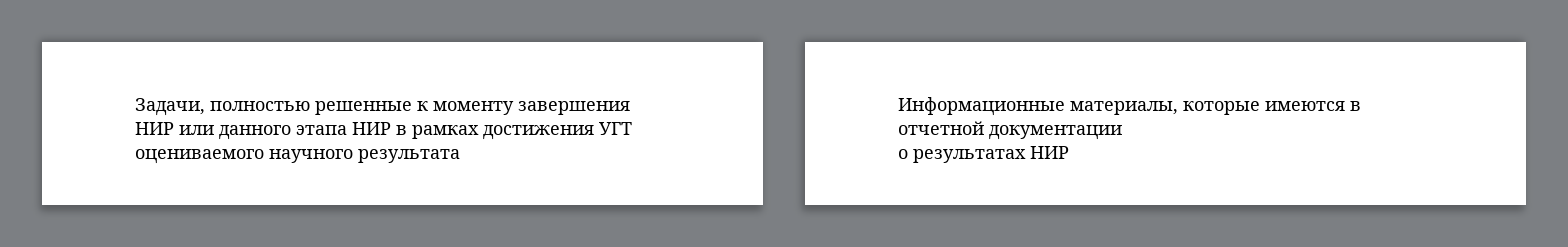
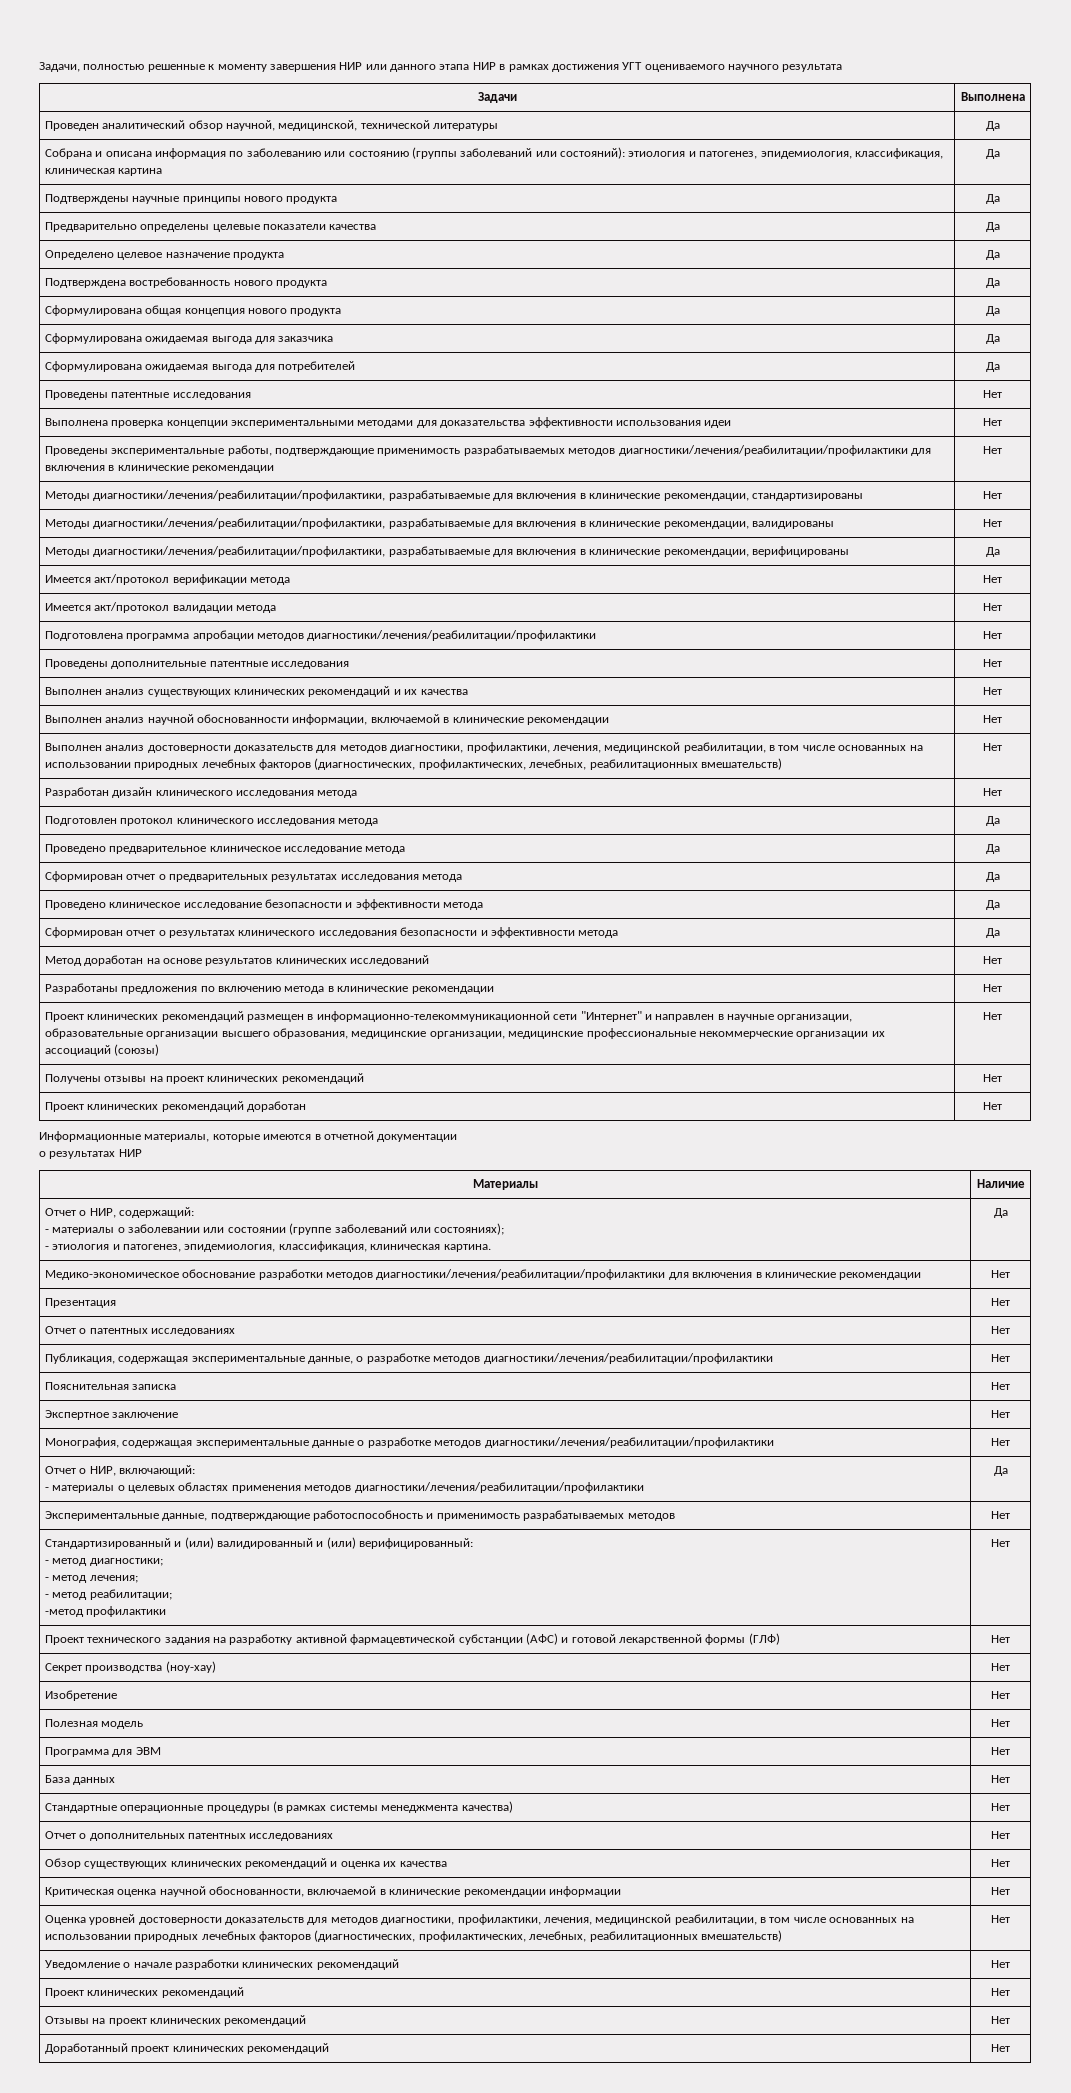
(460, 156) none -> [477,92,517,103] [960,92,1025,101] [44,120,499,131] [985,121,1000,131] [44,147,943,159] [44,168,163,176] [985,149,1000,159] [44,194,338,204] [985,194,1000,204] [44,222,377,232] [985,222,1000,232] [44,250,285,260] [985,250,1000,260] [44,277,328,288] [985,278,1000,288] [44,305,342,316] [985,306,1000,316] [44,333,334,344] [985,334,1000,344] [44,361,356,372] [985,362,1000,372] [44,390,251,400] [983,390,1002,398] [44,417,732,428] [983,418,1002,426] [44,445,931,456] [44,465,275,473] [983,446,1002,454] [44,490,863,501] [983,491,1002,499] [44,518,834,529] [983,519,1002,527] [44,546,849,557] [985,547,1000,557] [44,574,291,585] [983,575,1002,583] [44,602,277,613] [983,603,1002,611] [44,630,597,641] [983,631,1002,639] [44,659,350,669] [983,659,1002,667] [44,686,468,697] [983,687,1002,695] [44,714,609,725] [983,715,1002,723] [44,742,923,753] [44,758,782,770] [983,743,1002,751] [44,787,358,798] [983,788,1002,796] [44,816,379,826] [985,816,1000,826] [44,844,406,854] [985,844,1000,854] [44,871,463,882] [985,872,1000,882] [44,899,484,910] [985,900,1000,910] [44,927,619,938] [985,928,1000,938] [44,955,430,966] [983,956,1002,964] [44,983,494,994] [983,984,1002,992] [44,1011,853,1022] [44,1028,885,1039] [44,1044,160,1056] [983,1012,1002,1020] [44,1073,364,1084] [983,1074,1002,1082] [44,1101,307,1112] [983,1102,1002,1110] // Задачи | Выполнена // Проведен аналитический обзор научной, медицинской, технической литературы | Да // Собрана и описана информация по заболеванию или состоянию (группы заболеваний или состояний): этиология и патогенез, эпидемиология, классификация, клиническая картина | Да // Подтверждены научные принципы нового продукта | Да // Предварительно определены целевые показатели качества | Да // Определено целевое назначение продукта | Да // Подтверждена востребованность нового продукта | Да // Сформулирована общая концепция нового продукта | Да // Сформулирована ожидаемая выгода для заказчика | Да // Сформулирована ожидаемая выгода для потребителей | Да // Проведены патентные исследования | Нет // Выполнена проверка концепции экспериментальными методами для доказательства эффективности использования идеи | Нет // Проведены экспериментальные работы, подтверждающие применимость разрабатываемых методов диагностики/лечения/реабилитации/профилактики для включения в клинические рекомендации | Нет // Методы диагностики/лечения/реабилитации/профилактики, разрабатываемые для включения в клинические рекомендации, стандартизированы | Нет // Методы диагностики/лечения/реабилитации/профилактики, разрабатываемые для включения в клинические рекомендации, валидированы | Нет // Методы диагностики/лечения/реабилитации/профилактики, разрабатываемые для включения в клинические рекомендации, верифицированы | Да // Имеется акт/протокол верификации метода | Нет // Имеется акт/протокол валидации метода | Нет // Подготовлена программа апробации методов диагностики/лечения/реабилитации/профилактики | Нет // Проведены дополнительные патентные исследования | Нет // Выполнен анализ существующих клинических рекомендаций и их качества | Нет // Выполнен анализ научной обоснованности информации, включаемой в клинические рекомендации | Нет // Выполнен анализ достоверности доказательств для методов диагностики, профилактики, лечения, медицинской реабилитации, в том числе основанных на использовании природных лечебных факторов (диагностических, профилактических, лечебных, реабилитационных вмешательств) | Нет // Разработан дизайн клинического исследования метода | Нет // Подготовлен протокол клинического исследования метода | Да // Проведено предварительное клиническое исследование метода | Да // Сформирован отчет о предварительных результатах исследования метода | Да // Проведено клиническое исследование безопасности и эффективности метода | Да // Сформирован отчет о результатах клинического исследования безопасности и эффективности метода | Да // Метод доработан на основе результатов клинических исследований | Нет // Разработаны предложения по включению метода в клинические рекомендации | Нет // Проект клинических рекомендаций размещен в информационно-телекоммуникационной сети "Интернет" и направлен в научные организации, образовательные организации высшего образования, медицинские организации, медицинские профессиональные некоммерческие организации их ассоциаций (союзы) | Нет // Получены отзывы на проект клинических рекомендаций | Нет // Проект клинических рекомендаций доработан | Нет
(1069, 152) none -> [472,1179,538,1190] [976,1179,1025,1188] [44,1207,195,1218] [44,1223,505,1235] [44,1241,491,1252] [993,1208,1008,1218] [44,1269,922,1280] [991,1270,1010,1278] [44,1298,116,1308] [991,1298,1010,1306] [44,1326,236,1336] [991,1326,1010,1334] [44,1353,773,1364] [991,1354,1010,1362] [44,1382,177,1390] [991,1382,1010,1390] [44,1410,179,1420] [991,1410,1010,1418] [44,1437,774,1448] [991,1438,1010,1446] [44,1465,196,1476] [44,1482,644,1493] [993,1466,1008,1476] [44,1510,675,1521] [991,1511,1010,1519] [44,1537,474,1549] [44,1558,163,1566] [44,1575,138,1583] [44,1589,172,1600] [44,1606,167,1617] [991,1539,1010,1547] [44,1633,780,1645] [991,1635,1010,1643] [44,1661,216,1673] [991,1663,1010,1671] [44,1690,117,1701] [991,1691,1010,1699] [44,1719,144,1729] [991,1719,1010,1727] [44,1747,161,1757] [991,1747,1010,1755] [44,1775,116,1785] [991,1775,1010,1783] [44,1801,513,1813] [991,1803,1010,1811] [44,1831,334,1841] [991,1831,1010,1839] [44,1858,447,1869] [991,1859,1010,1867] [44,1886,621,1897] [991,1887,1010,1895] [44,1914,914,1925] [44,1930,782,1942] [991,1915,1010,1923] [44,1959,399,1970] [991,1960,1010,1968] [44,1987,244,1998] [991,1988,1010,1996] [44,2015,307,2026] [991,2016,1010,2024] [44,2043,330,2054] [991,2044,1010,2052] // Материалы | Наличие // Отчет о НИР, содержащий: // - материалы о заболевании или состоянии (группе заболеваний или состояниях); // - этиология и патогенез, эпидемиология, классификация, клиническая картина. | Да // Медико-экономическое обоснование разработки методов диагностики/лечения/реабилитации/профилактики для включения в клинические рекомендации | Нет // Презентация | Нет // Отчет о патентных исследованиях | Нет // Публикация, содержащая экспериментальные данные, о разработке методов диагностики/лечения/реабилитации/профилактики | Нет // Пояснительная записка | Нет // Экспертное заключение | Нет // Монография, содержащая экспериментальные данные о разработке методов диагностики/лечения/реабилитации/профилактики | Нет // Отчет о НИР, включающий: // - материалы о целевых областях применения методов диагностики/лечения/реабилитации/профилактики | Да // Экспериментальные данные, подтверждающие работоспособность и применимость разрабатываемых методов | Нет // Стандартизированный и (или) валидированный и (или) верифицированный: // - метод диагностики; // - метод лечения; // - метод реабилитации; // -метод профилактики | Нет // Проект технического задания на разработку активной фармацевтической субстанции (АФС) и готовой лекарственной формы (ГЛФ) | Нет // Секрет производства (ноу-хау) | Нет // Изобретение | Нет // Полезная модель | Нет // Программа для ЭВМ | Нет // База данных | Нет // Стандартные операционные процедуры (в рамках системы менеджмента качества) | Нет // Отчет о дополнительных патентных исследованиях | Нет // Обзор существующих клинических рекомендаций и оценка их качества | Нет // Критическая оценка научной обоснованности, включаемой в клинические рекомендации информации | Нет // Оценка уровней достоверности доказательств для методов диагностики, профилактики, лечения, медицинской реабилитации, в том числе основанных на использовании природных лечебных факторов (диагностических, профилактических, лечебных, реабилитационных вмешательств) | Нет // Уведомление о начале разработки клинических рекомендаций | Нет // Проект клинических рекомендаций | Нет // Отзывы на проект клинических рекомендаций | Нет // Доработанный проект клинических рекомендаций | Нет

